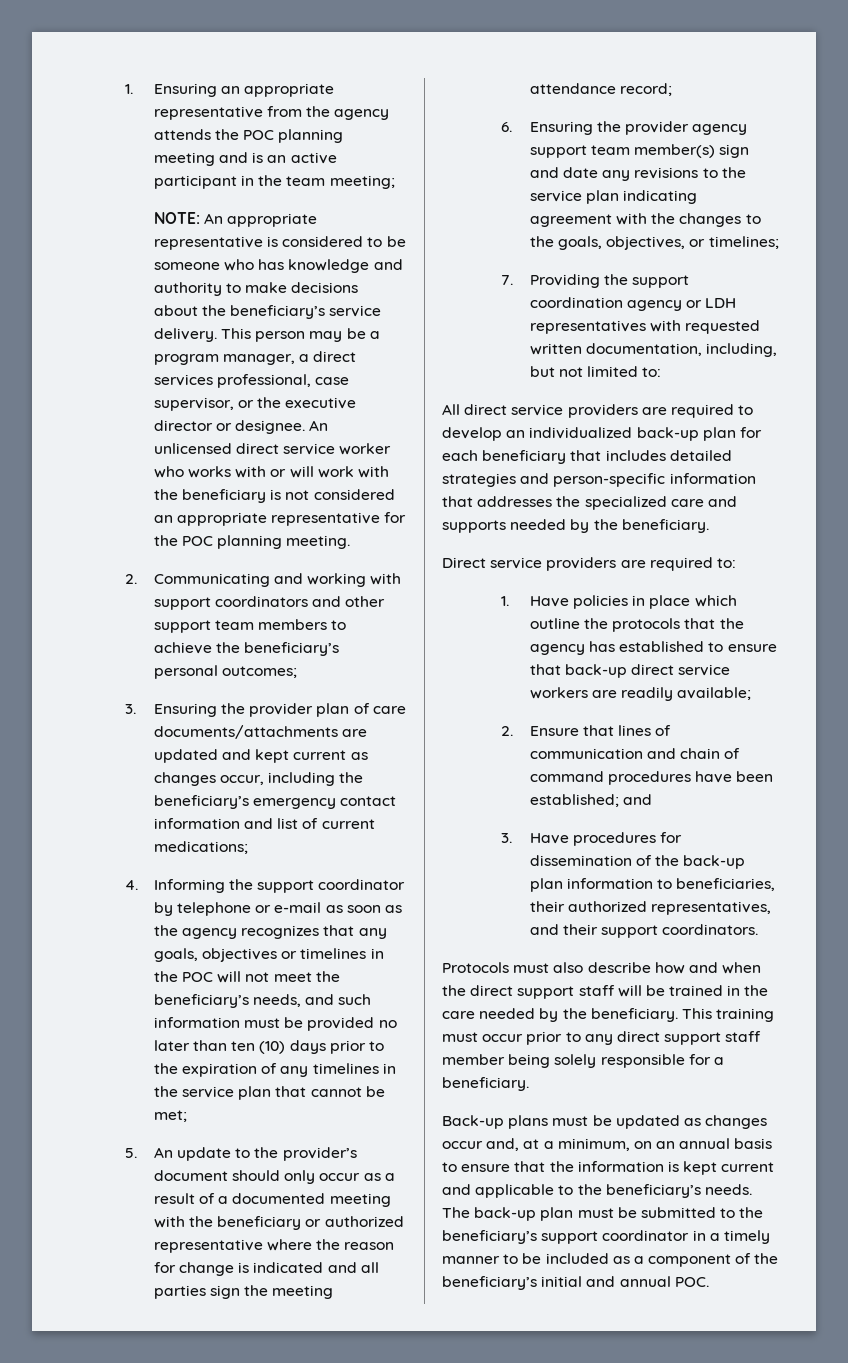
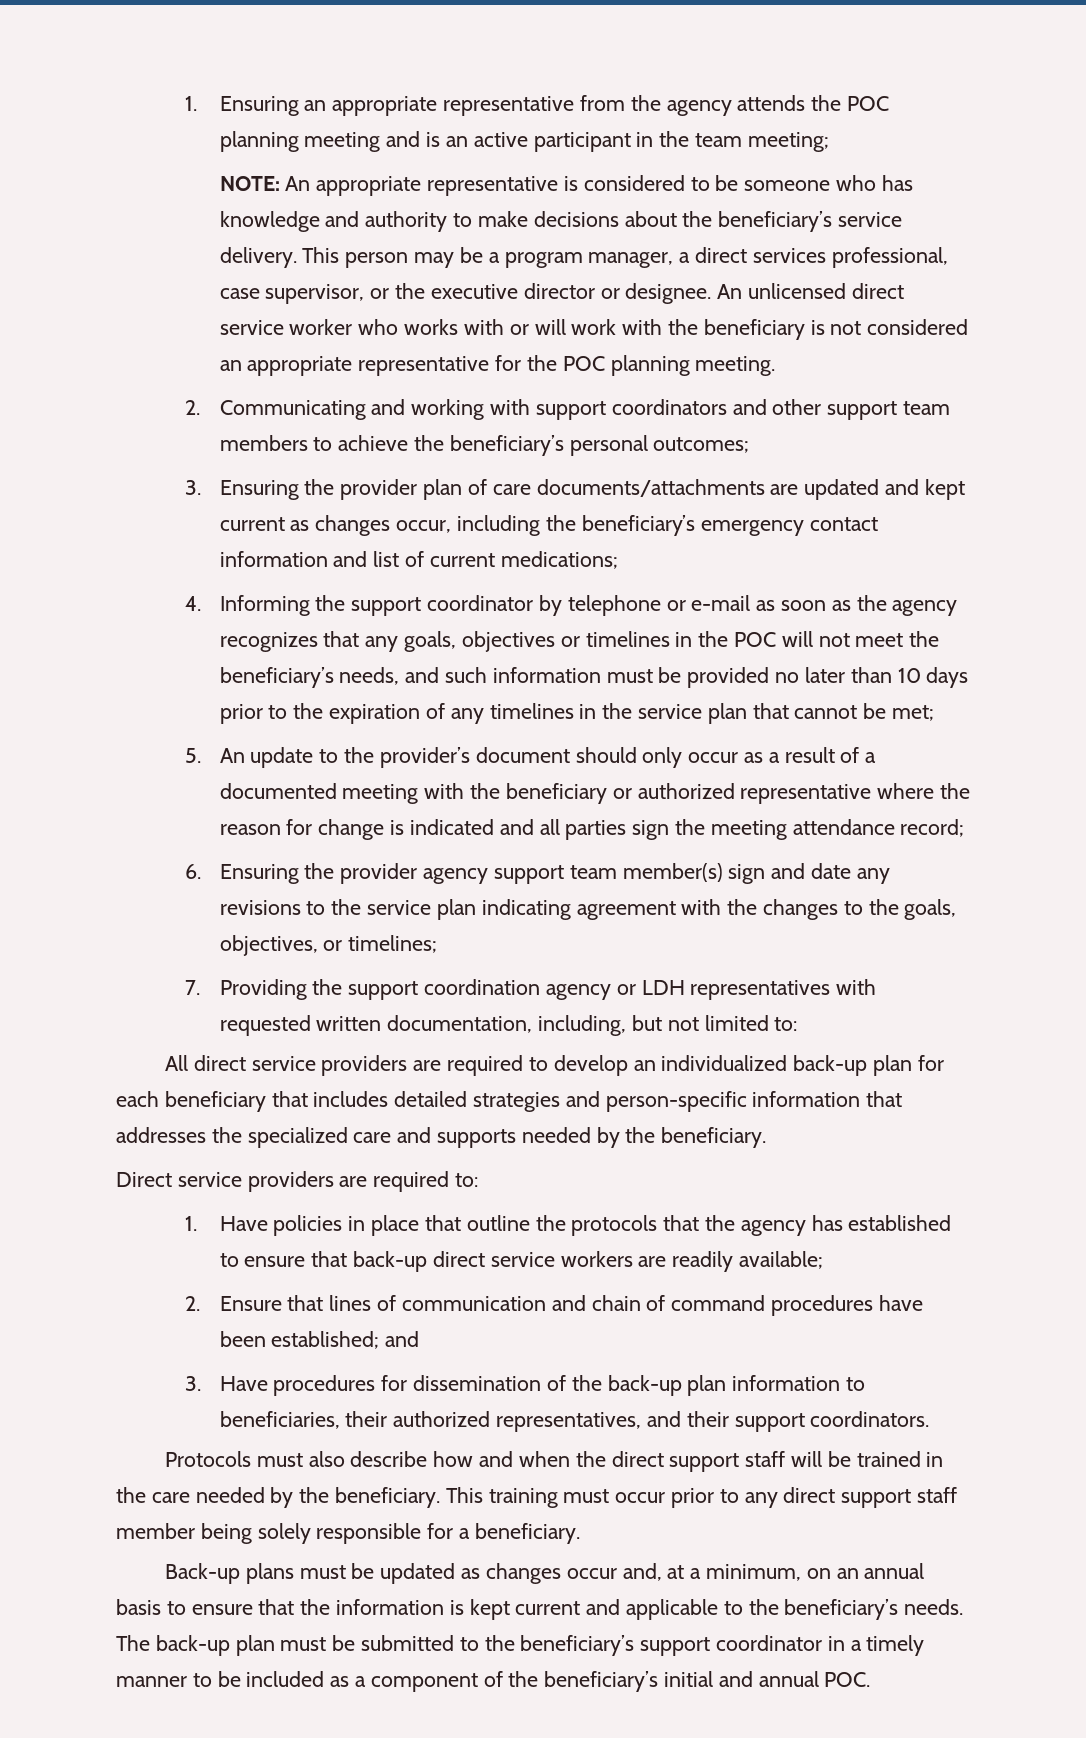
[231,1041,286,1054] ten (10) -> [897,668,921,683] 10
[694,595,737,607] which -> [424,1215,461,1231] that

